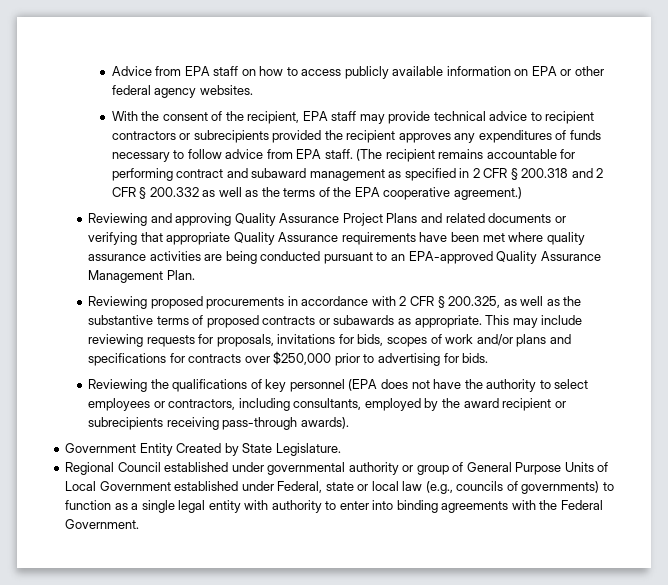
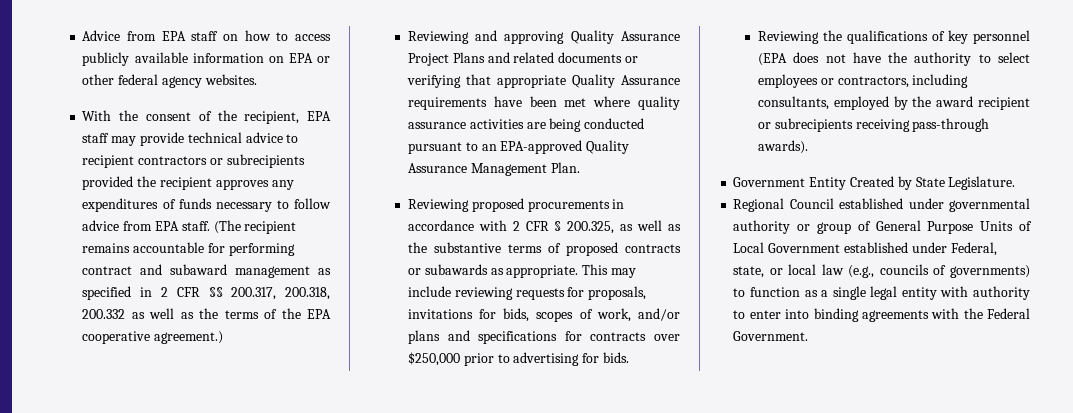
[510,168,604,180] [111,187,147,199] § 200.318 and 2 CFR § -> [208,287,331,300] §§ 200.317, 200.318,
[445,334,474,344] work -> [596,308,631,322] work,
[325,482,354,491] state -> [733,266,765,278] state,

